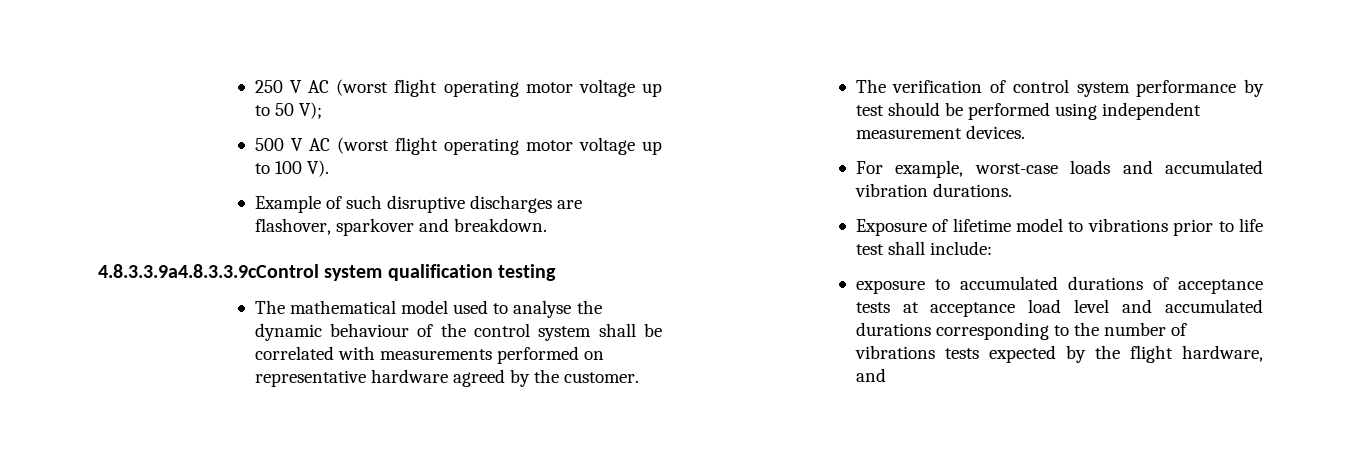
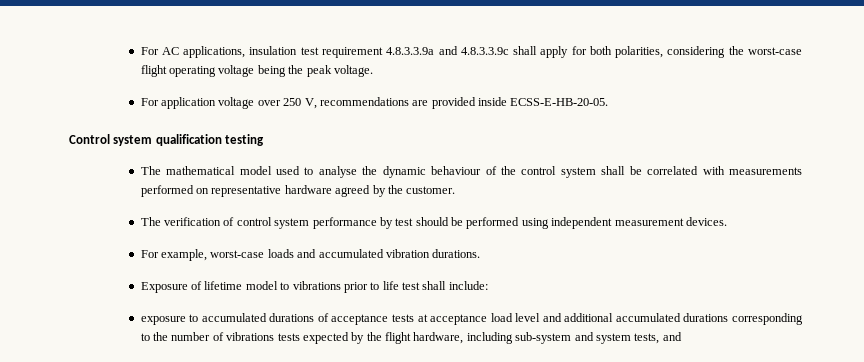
[254,79,662,97] [254,102,322,119] [254,137,662,155] [254,160,329,177] [254,195,583,213] [254,218,548,236] [98,264,319,278] 250 V AC (worst flight operating motor voltage up to 50 V); // 500 V AC (worst flight operating motor voltage up to 100 V). // Example of such disruptive discharges are flashover, sparkover and breakdown. // 4.8.3.3.9a4.8.3.3.9cControl -> [140,46,802,58] [140,65,373,77] [140,97,609,109] [69,134,110,144] For AC applications, insulation test requirement 4.8.3.3.9a and 4.8.3.3.9c shall apply for both polarities, considering the worst-case flight operating voltage being the peak voltage. // For application voltage over 250 V, recommendations are provided inside ECSS-E-HB-20-05. // Control
(1153, 306) none -> [564,313,614,322] additional
(1263, 353) none -> [466,332,660,344] including sub-system and system tests,

